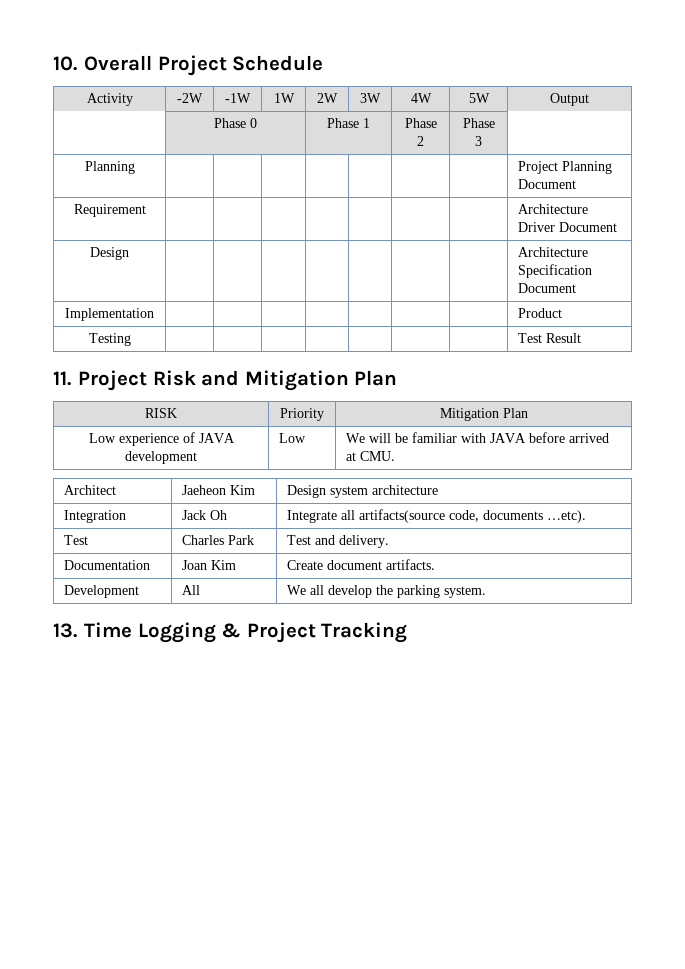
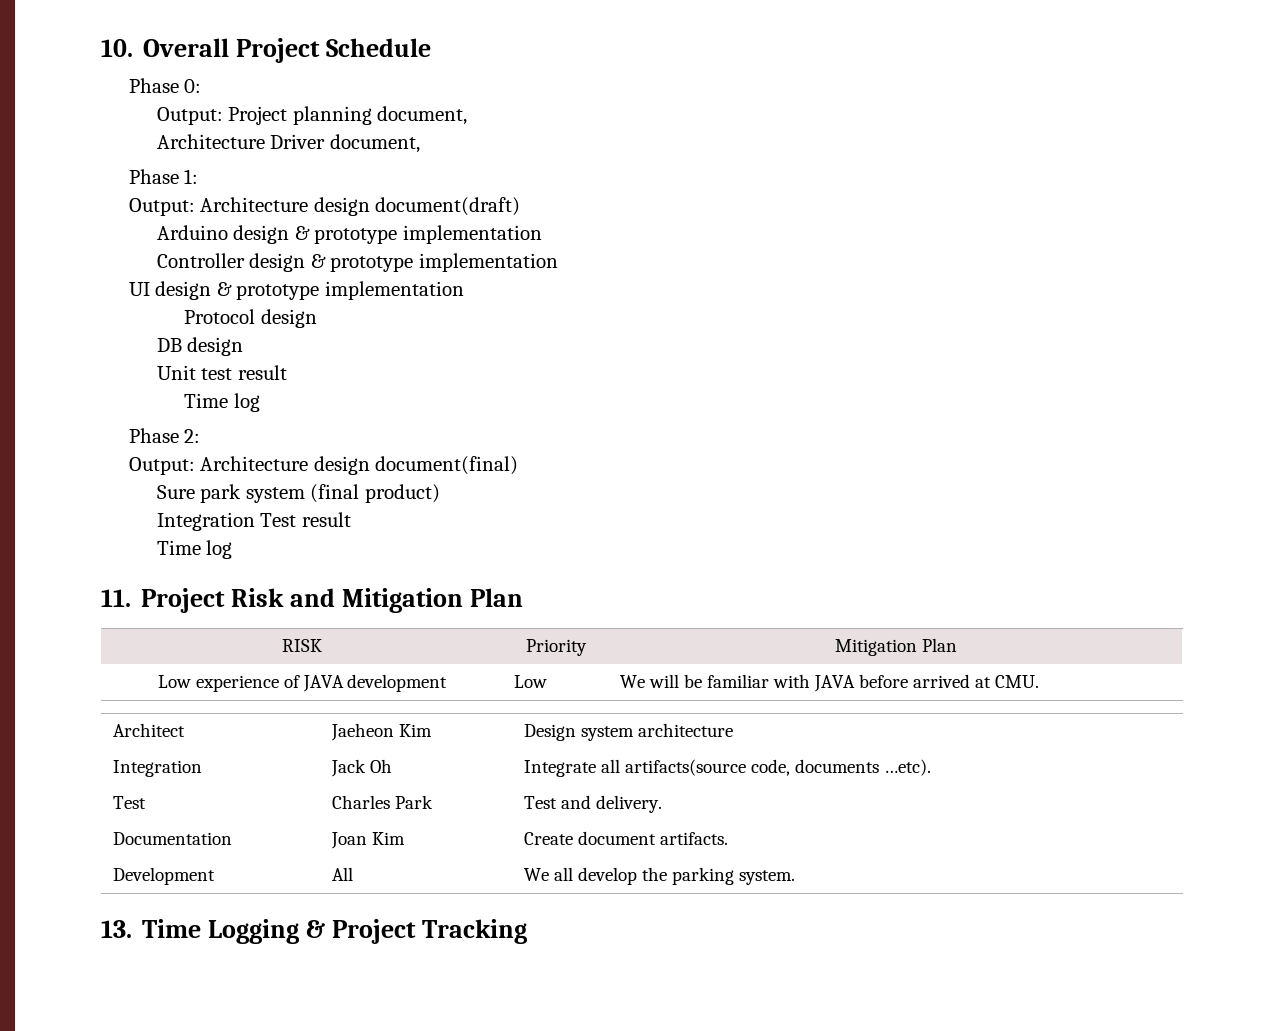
[86,93,133,106] [177,93,203,103] [225,93,251,103] [273,93,295,103] [317,93,338,103] [360,93,381,103] [410,93,432,103] [468,93,490,103] [550,93,589,106] [213,118,257,128] [327,118,370,128] [404,118,437,128] [417,136,424,146] [462,118,495,128] [475,136,482,146] [84,161,135,174] [518,161,613,174] [518,179,577,189] [73,204,146,217] [518,204,589,214] [518,222,618,232] [90,247,129,260] [518,247,589,257] [518,264,593,278] [518,283,577,293] [65,308,154,321] [518,308,563,318] [88,333,131,346] [518,333,582,343] // Activity | -2W | -1W | 1W | 2W | 3W | 4W | 5W | Output // | Phase 0 | Phase 1 | Phase 2 | Phase 3 | // Planning | | | | | | | | Project Planning Document // Requirement | | | | | | | | Architecture Driver Document // Design | | | | | | | | Architecture Specification Document // Implementation | | | | | | | | Product // Testing | | | | | | | | Test Result -> [128,78,202,93] [156,106,468,125] [156,134,420,153] [128,169,199,184] [128,197,521,216] [156,225,542,244] [156,253,558,272] [128,281,464,300] [184,309,317,328] [156,337,244,356] [156,365,287,380] [184,393,260,412] [128,428,201,443] [128,456,519,475] [156,484,440,503] [156,512,351,531] [156,540,233,559] // Phase 0: // Output: Project planning document, // Architecture Driver document, // Phase 1: // Output: Architecture design document(draft) // Arduino design & prototype implementation // Controller design & prototype implementation // UI design & prototype implementation // Protocol design // DB design // Unit test result // Time log // Phase 2: // Output: Architecture design document(final) // Sure park system (final product) // Integration Test result // Time log

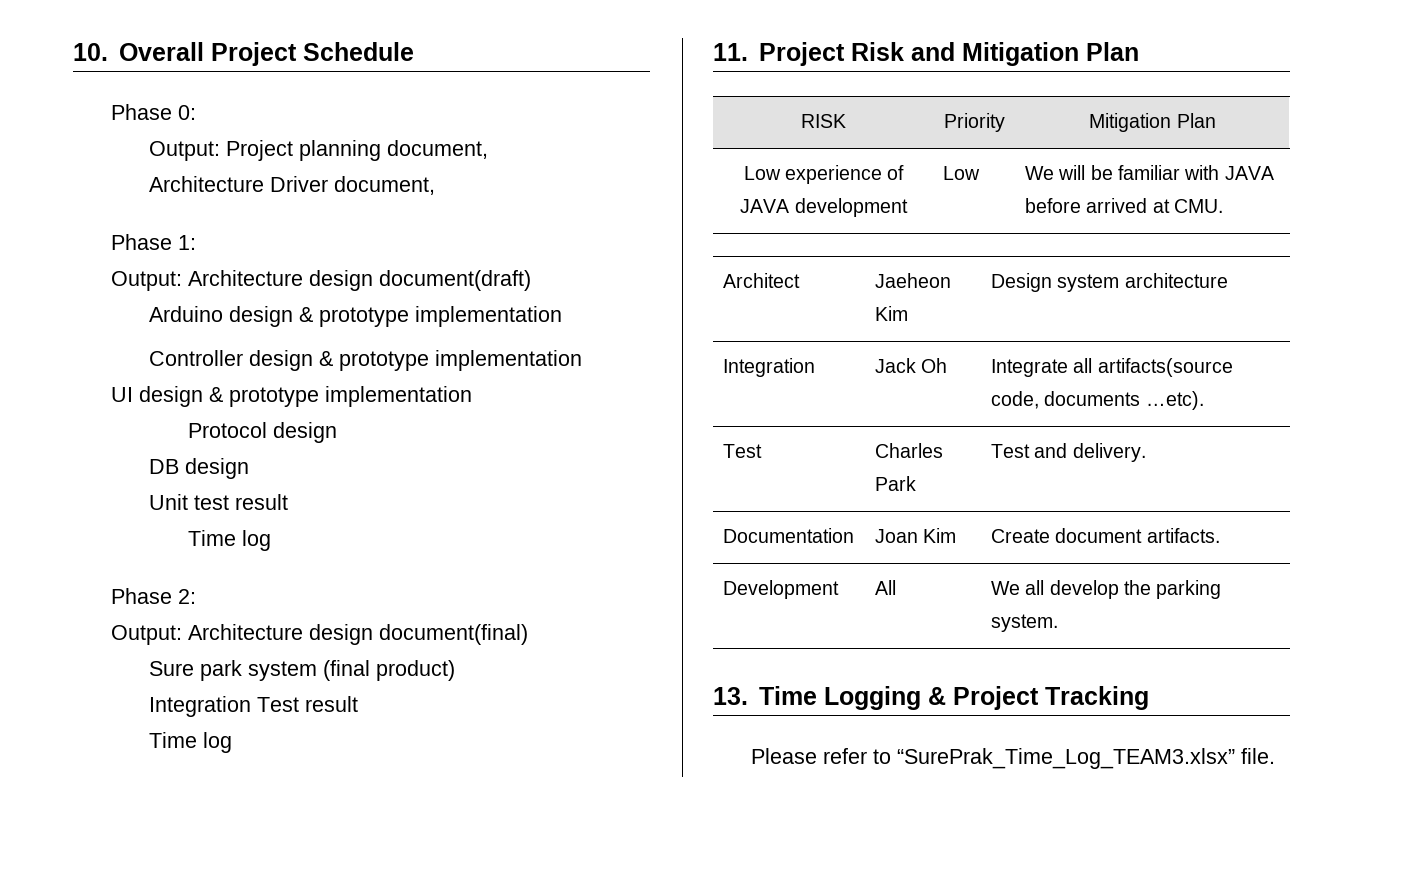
(528, 931) none -> [751,748,1276,769] // Please refer to “SurePrak_Time_Log_TEAM3.xlsx” file.

